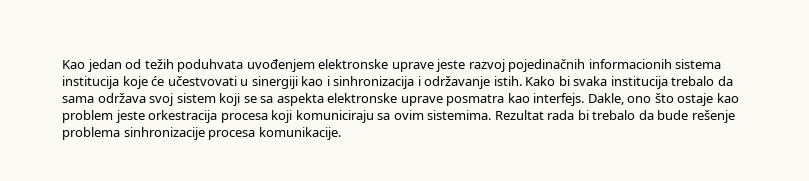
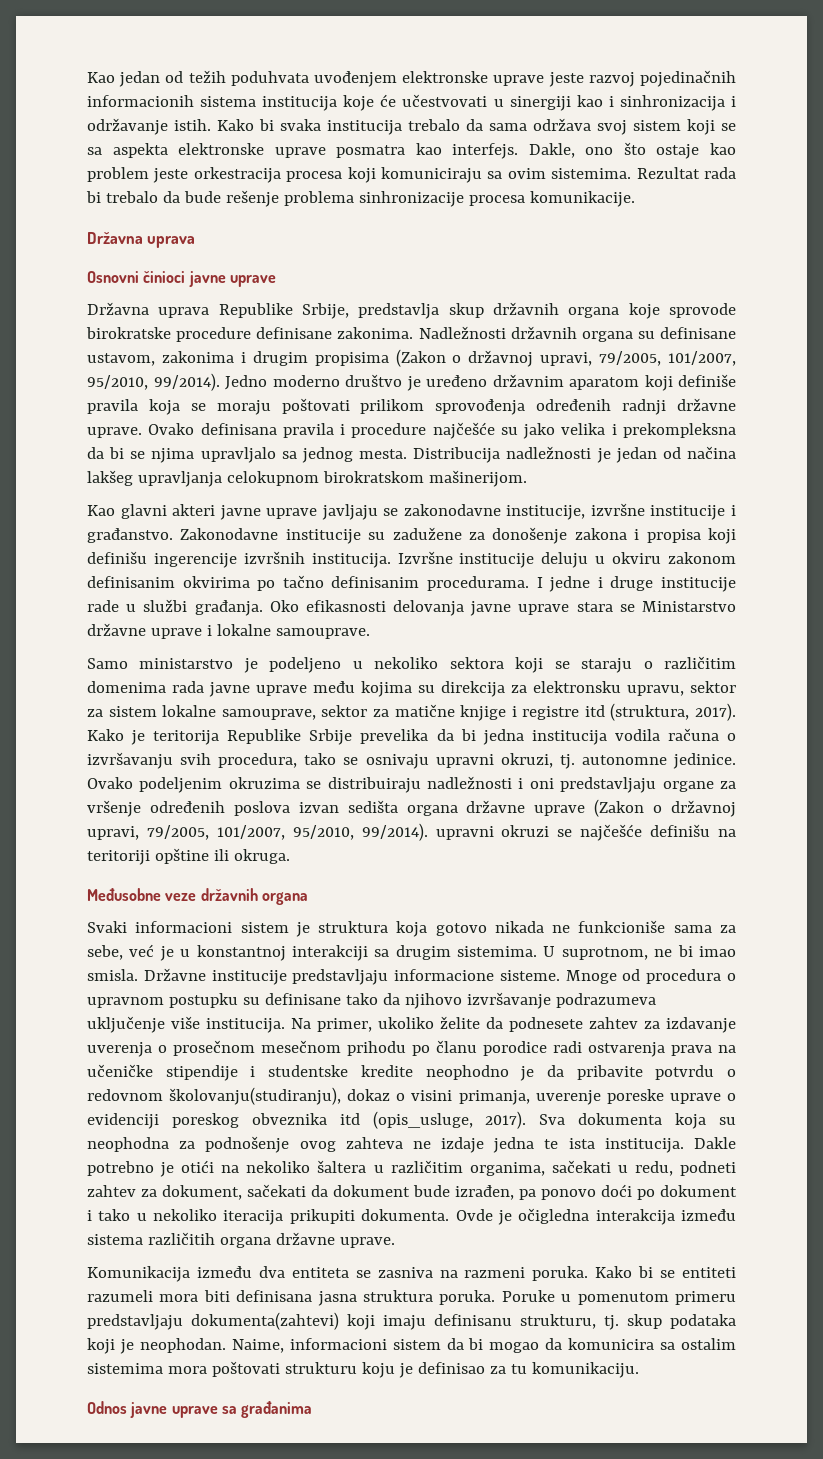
(341, 133) none -> [87,232,196,248] [87,271,276,287] [87,302,736,319] [86,326,736,342] [87,349,736,367] [87,373,736,391] [87,398,737,415] [87,422,736,439] [87,446,736,463] [87,470,527,487] [87,503,736,520] [87,527,736,544] [87,551,736,568] [87,575,737,592] [87,599,736,616] [87,623,370,639] [87,656,736,673] [87,681,736,697] [87,703,736,721] [87,728,736,745] [87,752,737,769] [87,776,736,793] [87,799,736,817] [87,823,736,841] [87,848,290,865] [87,888,308,905] [87,920,736,937] [87,944,736,961] [87,968,737,985] [87,992,656,1009] [87,1016,736,1033] [87,1040,736,1057] [87,1064,736,1081] [87,1087,736,1105] [87,1111,737,1129] [87,1136,736,1153] [87,1160,736,1177] [87,1184,737,1200] [87,1208,736,1225] [87,1232,395,1248] [87,1266,737,1282] [87,1290,736,1306] [87,1312,736,1330] [87,1338,736,1354] [87,1361,639,1378] [87,1401,313,1418] // Državna uprava // Osnovni činioci javne uprave // Državna uprava Republike Srbije, predstavlja skup državnih organa koje sprovode birokratske procedure definisane zakonima. Nadležnosti državnih organa su definisane ustavom, zakonima i drugim propisima (Zakon o državnoj upravi, 79/2005, 101/2007, 95/2010, 99/2014). Jedno moderno društvo je uređeno državnim aparatom koji definiše pravila koja se moraju poštovati prilikom sprovođenja određenih radnji državne uprave. Ovako definisana pravila i procedure najčešće su jako velika i prekompleksna da bi se njima upravljalo sa jednog mesta. Distribucija nadležnosti je jedan od načina lakšeg upravljanja celokupnom birokratskom mašinerijom. // Kao glavni akteri javne uprave javljaju se zakonodavne institucije, izvršne institucije i građanstvo. Zakonodavne institucije su zadužene za donošenje zakona i propisa koji definišu ingerencije izvršnih institucija. Izvršne institucije deluju u okviru zakonom definisanim okvirima po tačno definisanim procedurama. I jedne i druge institucije rade u službi građanja. Oko efikasnosti delovanja javne uprave stara se Ministarstvo državne uprave i lokalne samouprave. // Samo ministarstvo je podeljeno u nekoliko sektora koji se staraju o različitim domenima rada javne uprave među kojima su direkcija za elektronsku upravu, sektor za sistem lokalne samouprave, sektor za matične knjige i registre itd (struktura, 2017). Kako je teritorija Republike Srbije prevelika da bi jedna institucija vodila računa o izvršavanju svih procedura, tako se osnivaju upravni okruzi, tj. autonomne jedinice. Ovako podeljenim okruzima se distribuiraju nadležnosti i oni predstavljaju organe za vršenje određenih poslova izvan sedišta organa državne uprave (Zakon o državnoj upravi, 79/2005, 101/2007, 95/2010, 99/2014). upravni okruzi se najčešće definišu na teritoriji opštine ili okruga. // Međusobne veze državnih organa // Svaki informacioni sistem je struktura koja gotovo nikada ne funkcioniše sama za sebe, već je u konstantnoj interakciji sa drugim sistemima. U suprotnom, ne bi imao smisla. Državne institucije predstavljaju informacione sisteme. Mnoge od procedura o upravnom postupku su definisane tako da njihovo izvršavanje podrazumeva uključenje više institucija. Na primer, ukoliko želite da podnesete zahtev za izdavanje uverenja o prosečnom mesečnom prihodu po članu porodice radi ostvarenja prava na učeničke stipendije i studentske kredite neophodno je da pribavite potvrdu o redovnom školovanju(studiranju), dokaz o visini primanja, uverenje poreske uprave o evidenciji poreskog obveznika itd (opis_usluge, 2017). Sva dokumenta koja su neophodna za podnošenje ovog zahteva ne izdaje jedna te ista institucija. Dakle potrebno je otići na nekoliko šaltera u različitim organima, sačekati u redu, podneti zahtev za dokument, sačekati da dokument bude izrađen, pa ponovo doći po dokument i tako u nekoliko iteracija prikupiti dokumenta. Ovde je očigledna interakcija između sistema različitih organa državne uprave. // Komunikacija između dva entiteta se zasniva na razmeni poruka. Kako bi se entiteti razumeli mora biti definisana jasna struktura poruka. Poruke u pomenutom primeru predstavljaju dokumenta(zahtevi) koji imaju definisanu strukturu, tj. skup podataka koji je neophodan. Naime, informacioni sistem da bi mogao da komunicira sa ostalim sistemima mora poštovati strukturu koju je definisao za tu komunikaciju. // Odnos javne uprave sa građanima

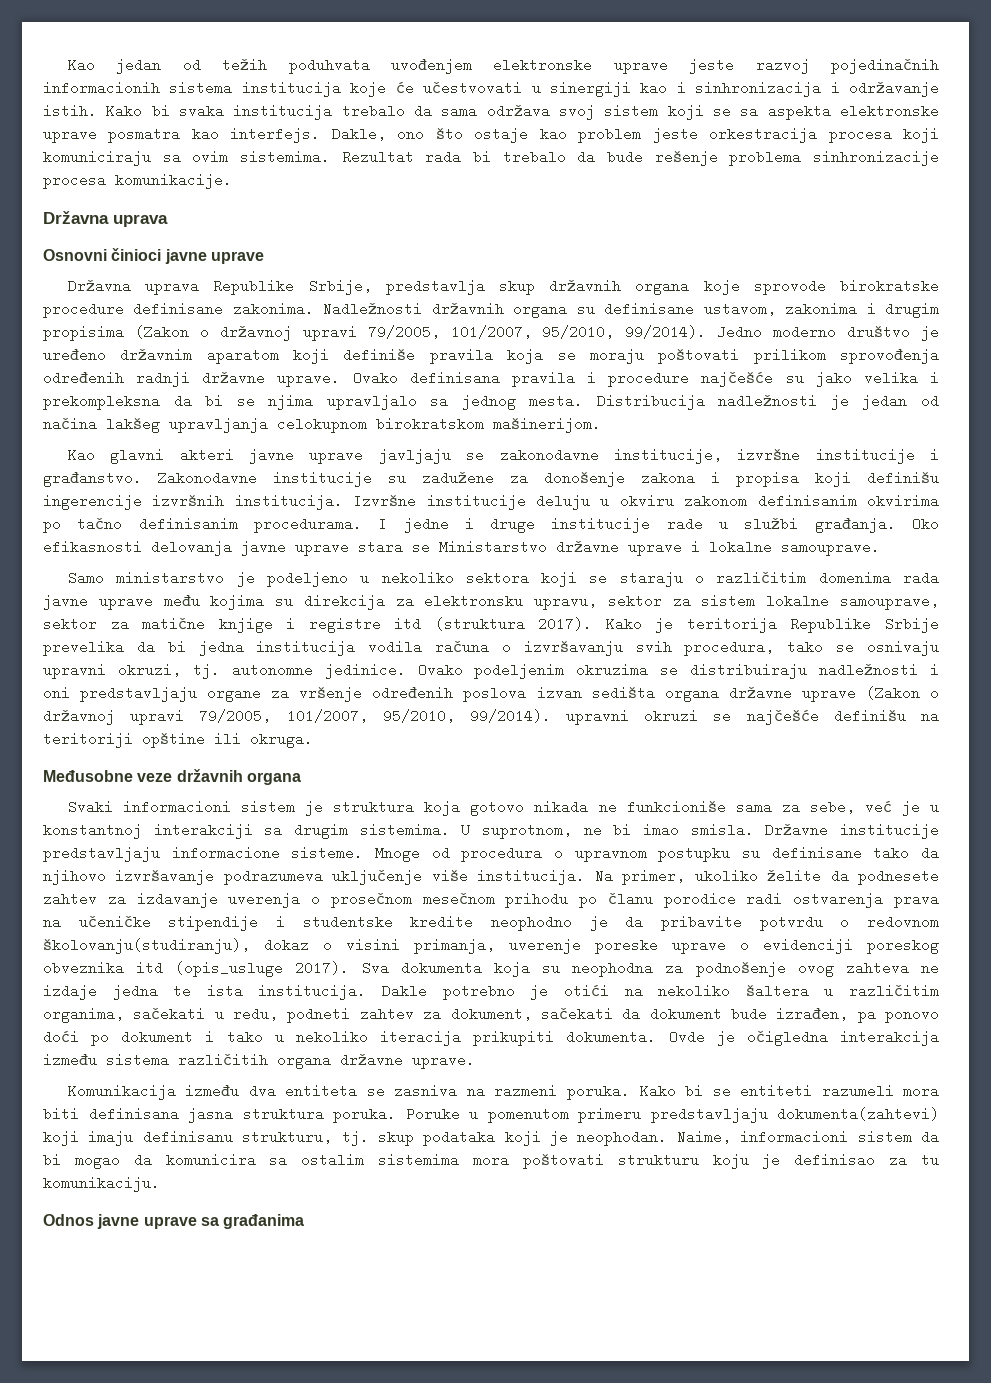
[540,352,593,366] upravi, -> [302,325,357,341] upravi
[610,703,690,721] (struktura, -> [434,617,525,631] (struktura
[87,826,139,840] upravi, -> [130,709,185,725] upravi
[372,1111,473,1129] (opis_usluge, -> [175,961,284,977] (opis_usluge

